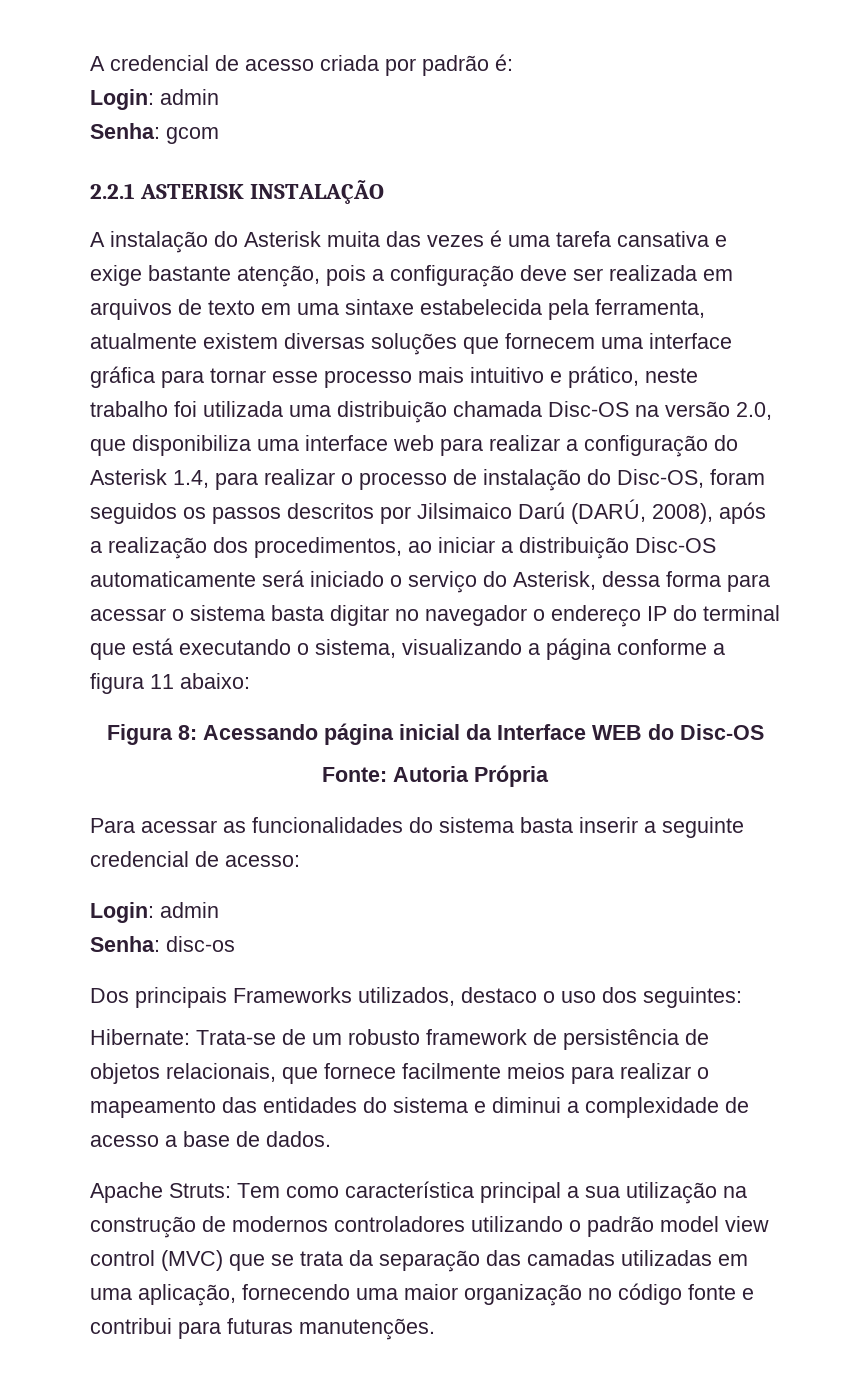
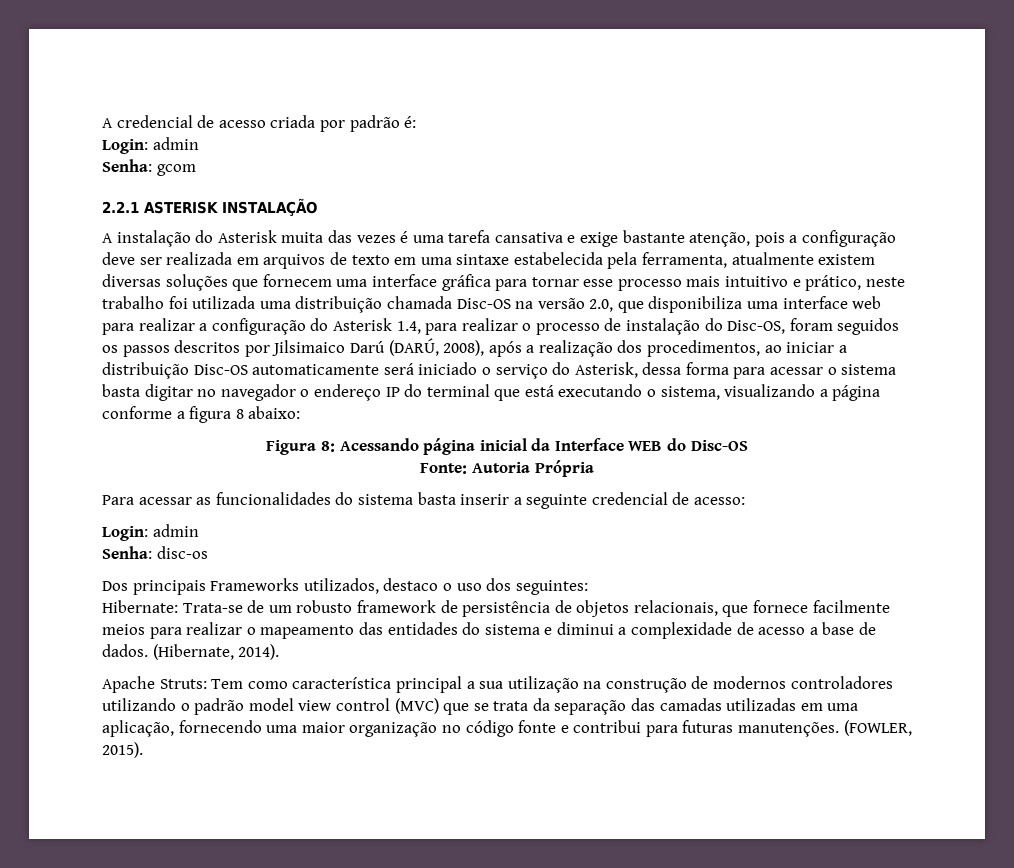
[150,674,174,689] 11 -> [235,409,244,419] 8
(331, 1139) none -> [152,644,280,660] (Hibernate, 2014).
(435, 1329) none -> [843,720,912,736] [102,742,143,758] (FOWLER, 2015).

